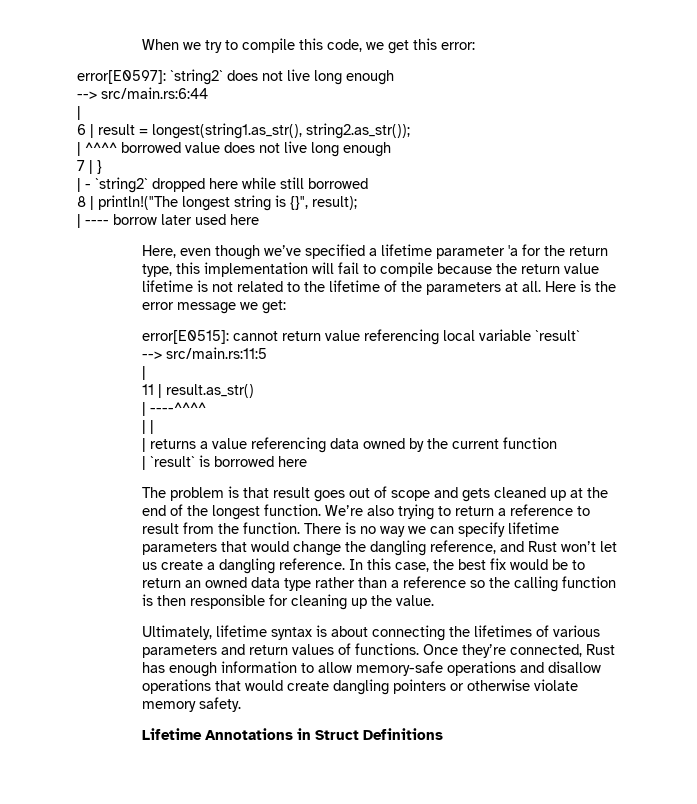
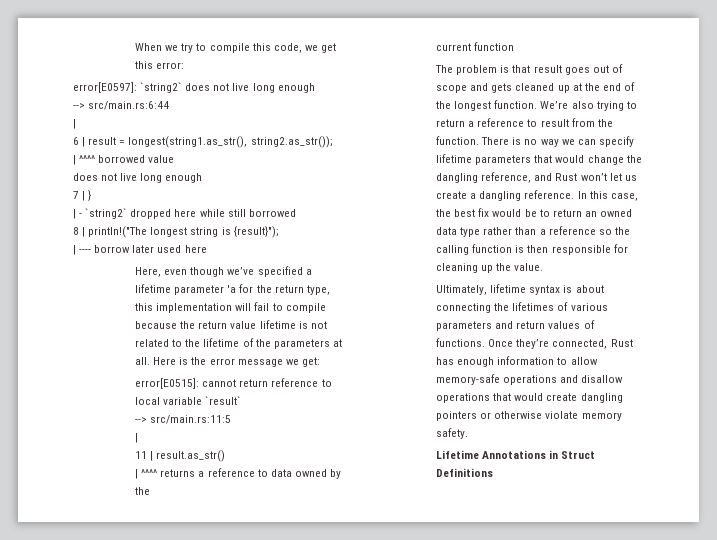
(220, 147) none -> (175, 159) //
[290,196,357,210] {}", result); -> [233,226,279,238] {result}");
[325,329,440,345] value referencing -> [271,378,332,387] reference to
[150,402,207,413] [142,420,155,434] [142,437,327,453] ----^^^^ // | | // | returns a value referencing -> [141,468,268,477] ^^^^ returns a reference to
(449, 443) none -> (151, 491) //
[142,455,308,470] // | `result` is borrowed here -> (515, 46) none

